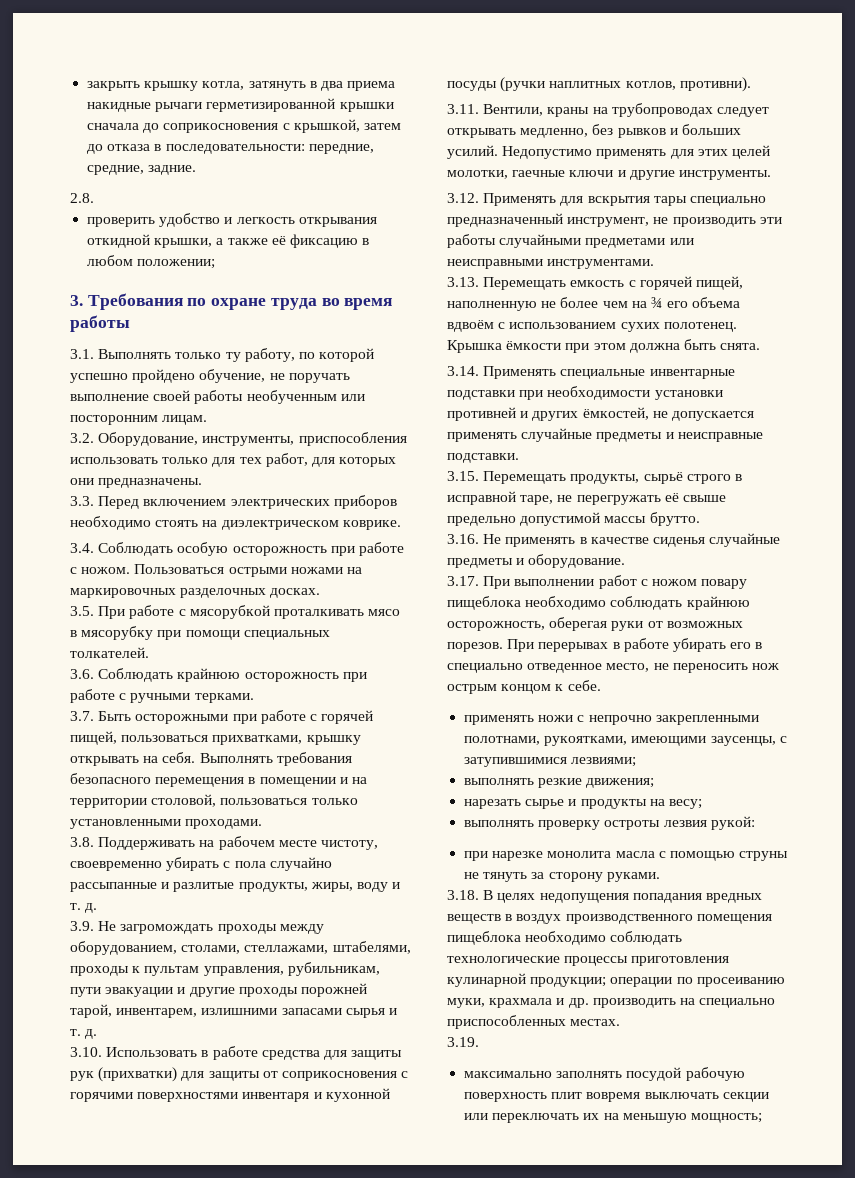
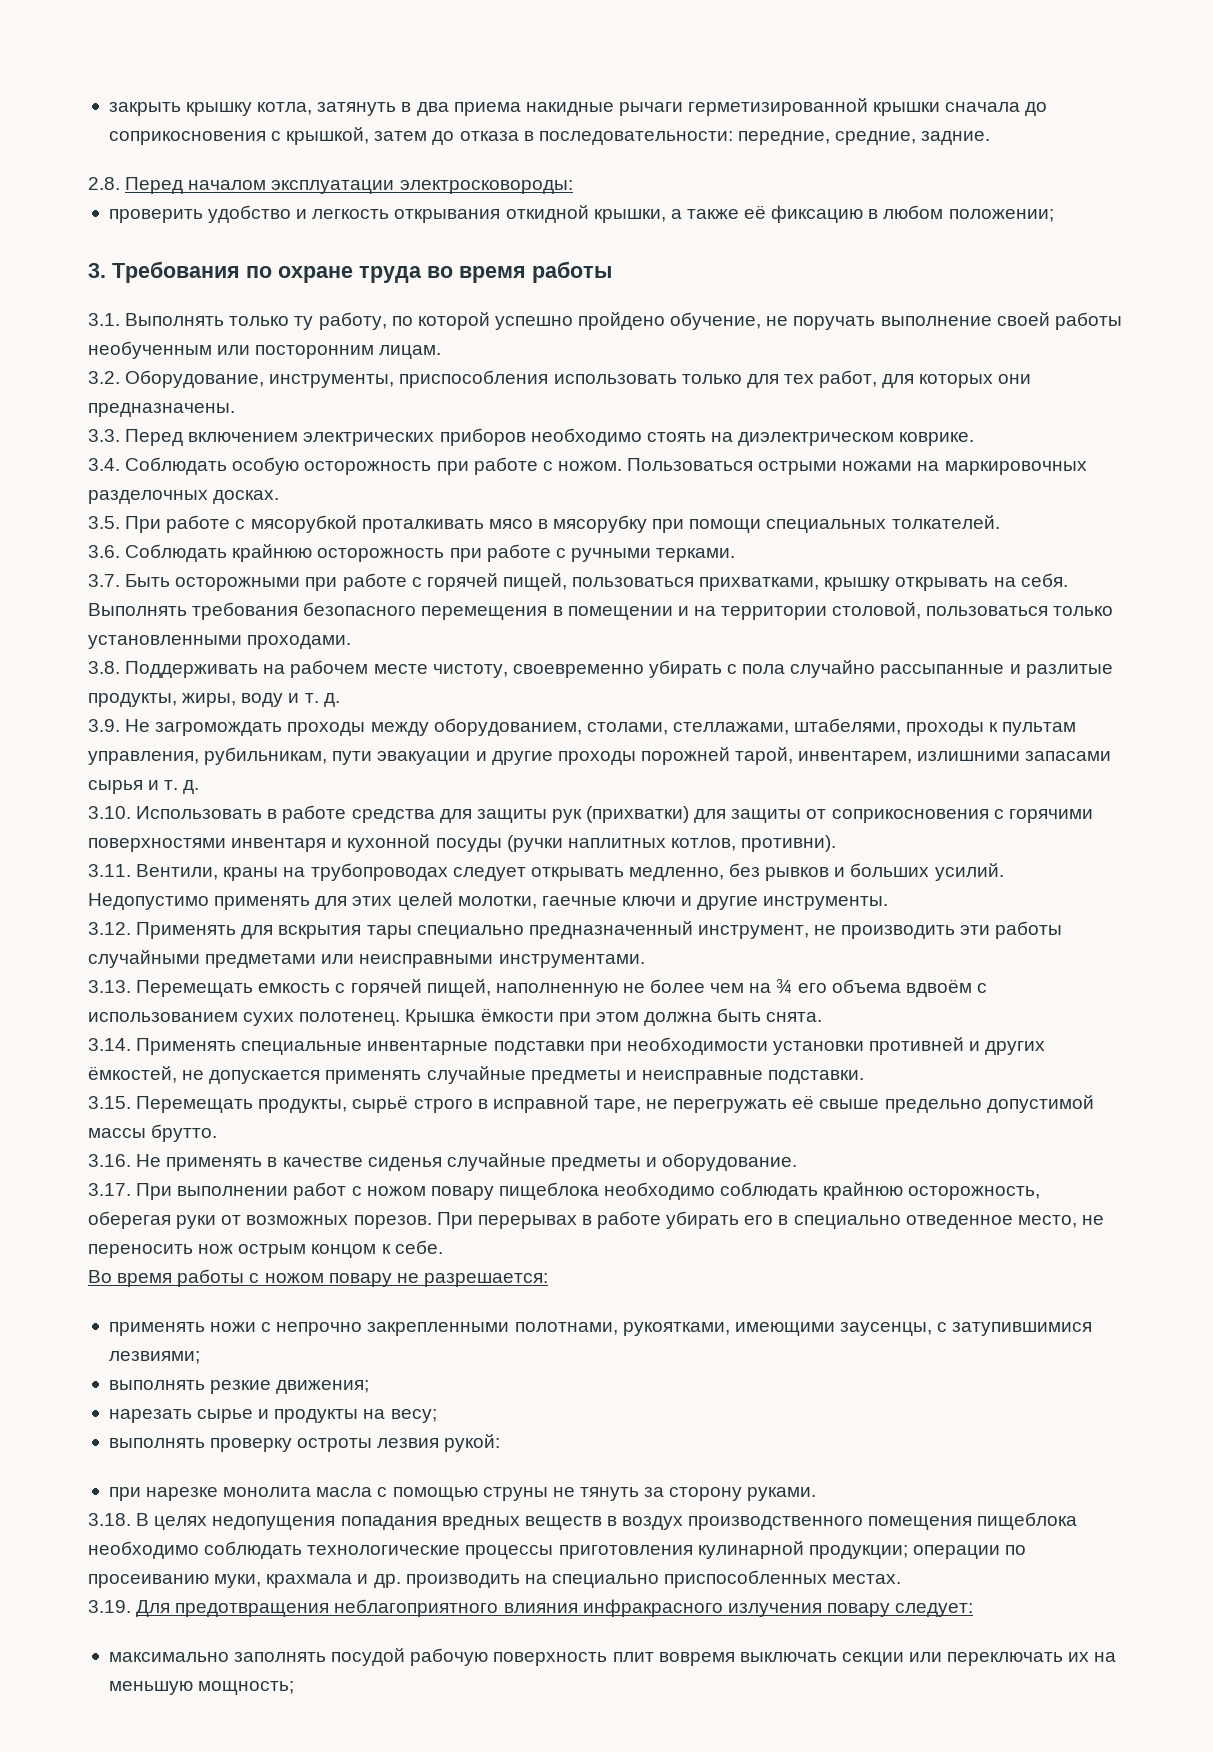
(94, 198) none -> [125,177,573,194] Перед началом эксплуатации электросковороды:
(601, 685) none -> [88,1269,548,1287] // Во время работы с ножом повару не разрешается:
(479, 1042) none -> [136,1599,974,1617] Для предотвращения неблагоприятного влияния инфракрасного излучения повару следует:

